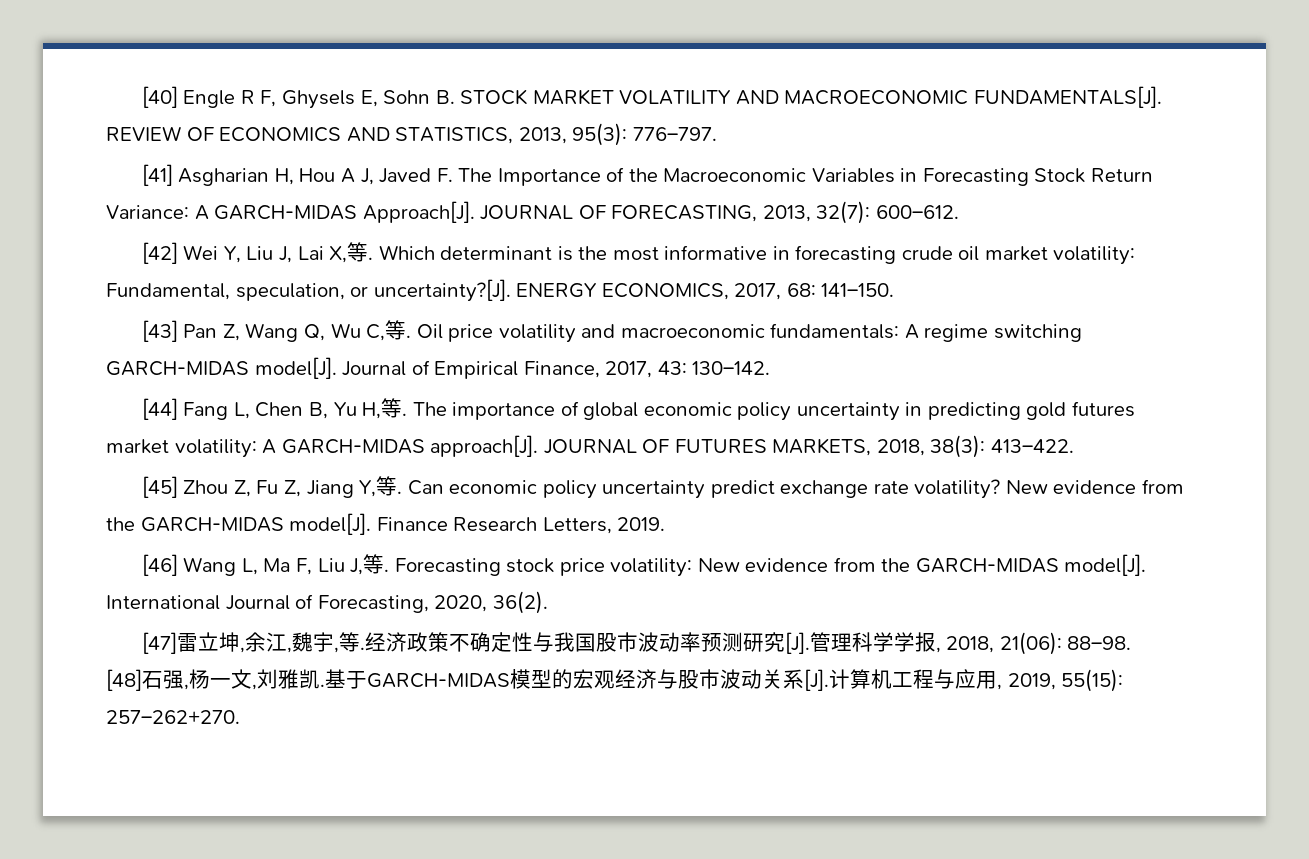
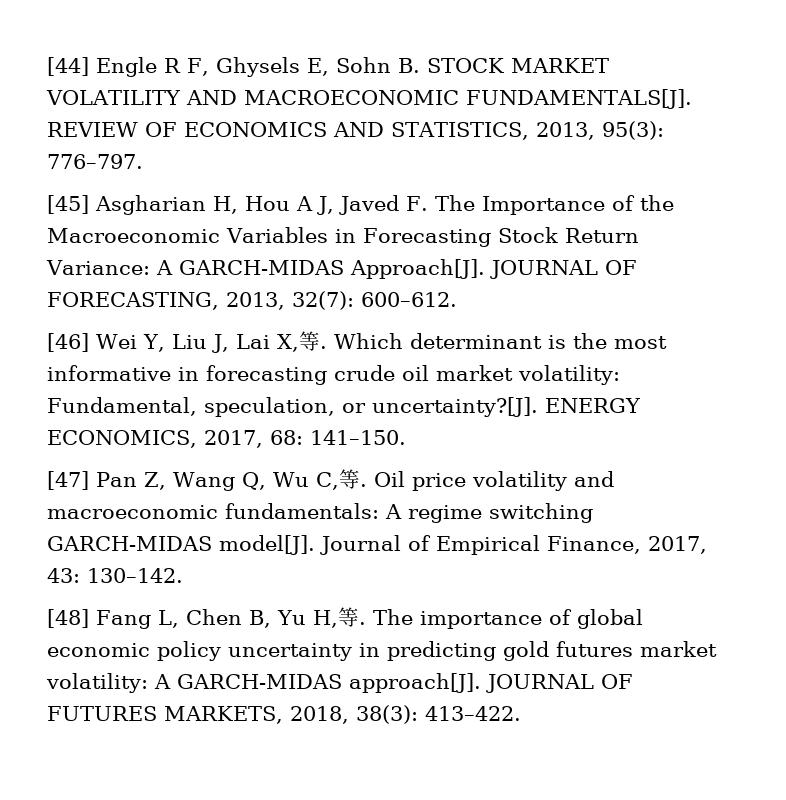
[141,86,178,108] [40] -> [47,57,89,76] [44]
[141,164,173,186] [41] -> [47,195,89,214] [45]
[141,242,178,264] [42] -> [47,333,89,352] [46]
[141,320,178,342] [43] -> [47,471,89,490] [47]
[141,398,178,420] [44] -> [47,609,89,628] [48]
[141,476,1184,499] [106,513,666,535] [141,554,1147,577] [106,591,548,614] [141,632,1132,655] [106,669,1124,692] [106,710,240,724] // [45] Zhou Z, Fu Z, Jiang Y,等. Can economic policy uncertainty predict exchange rate volatility? New evidence from the GARCH-MIDAS model[J]. Finance Research Letters, 2019. // [46] Wang L, Ma F, Liu J,等. Forecasting stock price volatility: New evidence from the GARCH-MIDAS model[J]. International Journal of Forecasting, 2020, 36(2). // [47]雷立坤,余江,魏宇,等.经济政策不确定性与我国股市波动率预测研究[J].管理科学学报, 2018, 21(06): 88–98. // [48]石强,杨一文,刘雅凯.基于GARCH-MIDAS模型的宏观经济与股市波动关系[J].计算机工程与应用, 2019, 55(15): 257–262+270. -> (521, 713) none

